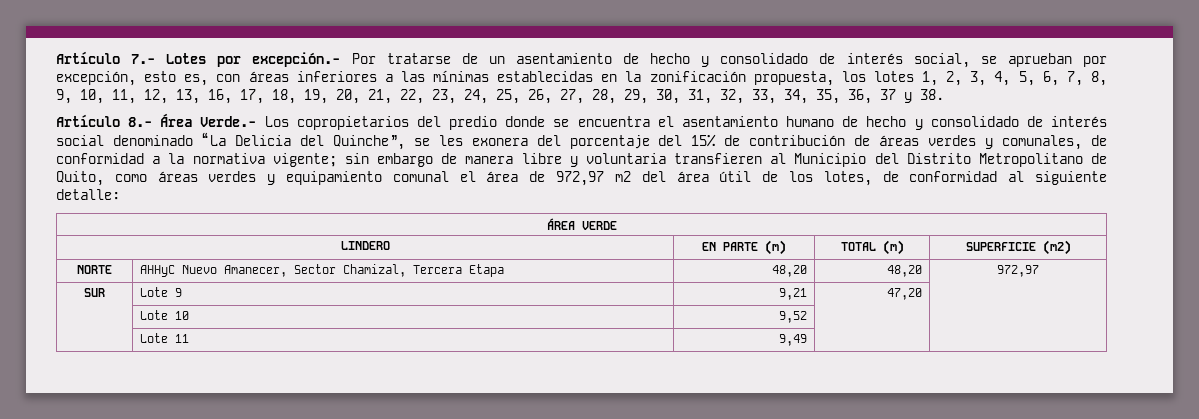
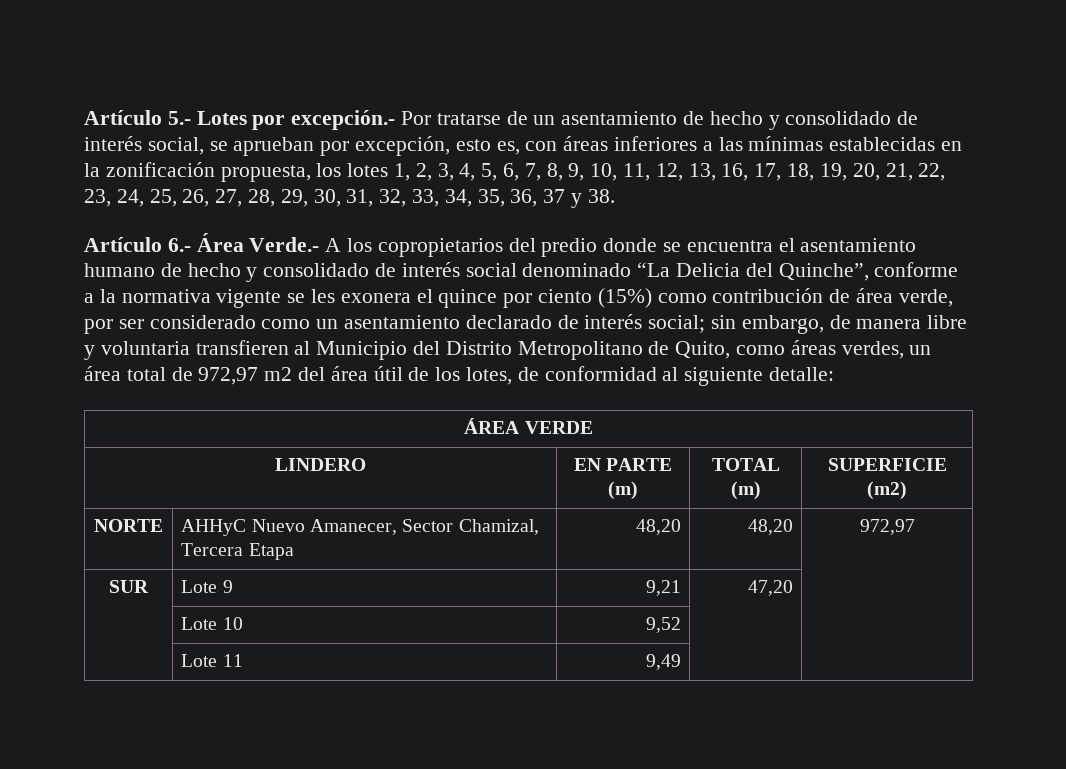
[56,51,156,64] Artículo 7.- -> [84,110,191,125] Artículo 5.-
[128,117,153,127] 8.- -> [167,238,191,252] 6.-
[264,116,289,127] Los -> [325,238,373,252] A los
[413,134,1108,150] [56,153,433,167] se les exonera del porcentaje del 15% de contribución de áreas verdes y comunales, de conformidad a la normativa vigente; sin embargo -> [874,262,959,277] [84,288,953,308] [84,314,824,334] conforme a la normativa vigente se les exonera el quince por ciento (15%) como contribución de área verde, por ser considerado como un asentamiento declarado de interés social; sin embargo,
[208,171,519,185] verdes y equipamiento comunal el área -> [841,341,932,359] [84,366,166,381] verdes, un área total

